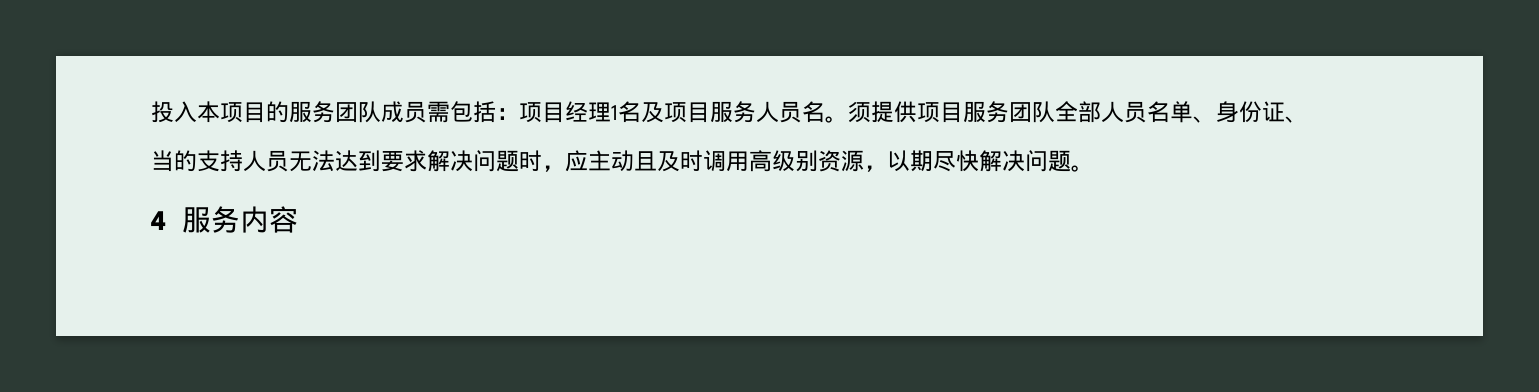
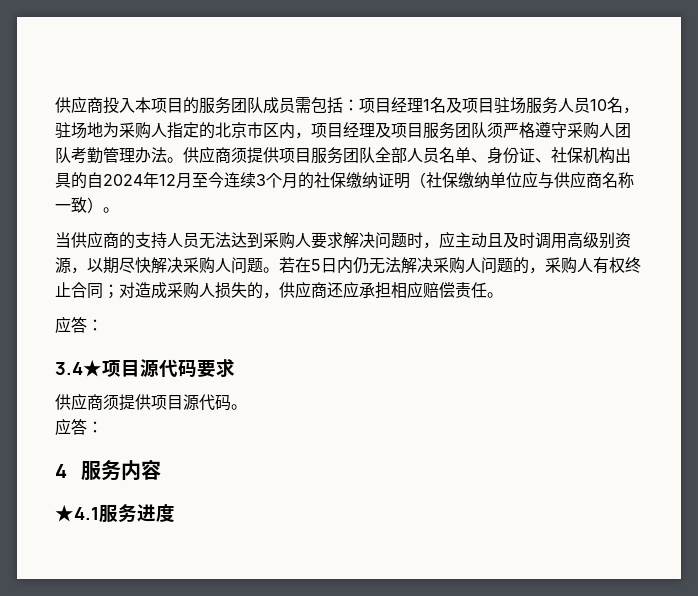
(151, 112) none -> [55,96,103,113] 供应商
(710, 112) none -> [494,97,526,114] 驻场
[802,101,848,123] 名。 -> [590,97,639,114] [55,122,631,139] [55,146,231,164] 10名，驻场地为采购人指定的北京市区内，项目经理及项目服务团队须严格遵守采购人团队考勤管理办法。供应商
(1308, 119) none -> [551,147,631,164] [55,171,634,189] [55,197,119,213] 社保机构出具的自2024年12月至今连续3个月的社保缴纳证明（社保缴纳单位应与供应商名称一致）。
(174, 161) none -> [71,231,119,248] 供应商
(381, 161) none -> [263,232,311,249] 采购人
(1025, 161) none -> [183,257,231,274] 采购人
(1094, 168) none -> [279,257,641,274] [55,281,503,299] [55,316,103,333] [55,358,235,378] [55,393,247,411] [55,418,103,435] 若在5日内仍无法解决采购人问题的，采购人有权终止合同；对造成采购人损失的，供应商还应承担相应赔偿责任。 // 应答： // 3.4★项目源代码要求 // 供应商须提供项目源代码。 // 应答：
(299, 219) none -> [55,504,175,523] // ★4.1服务进度

